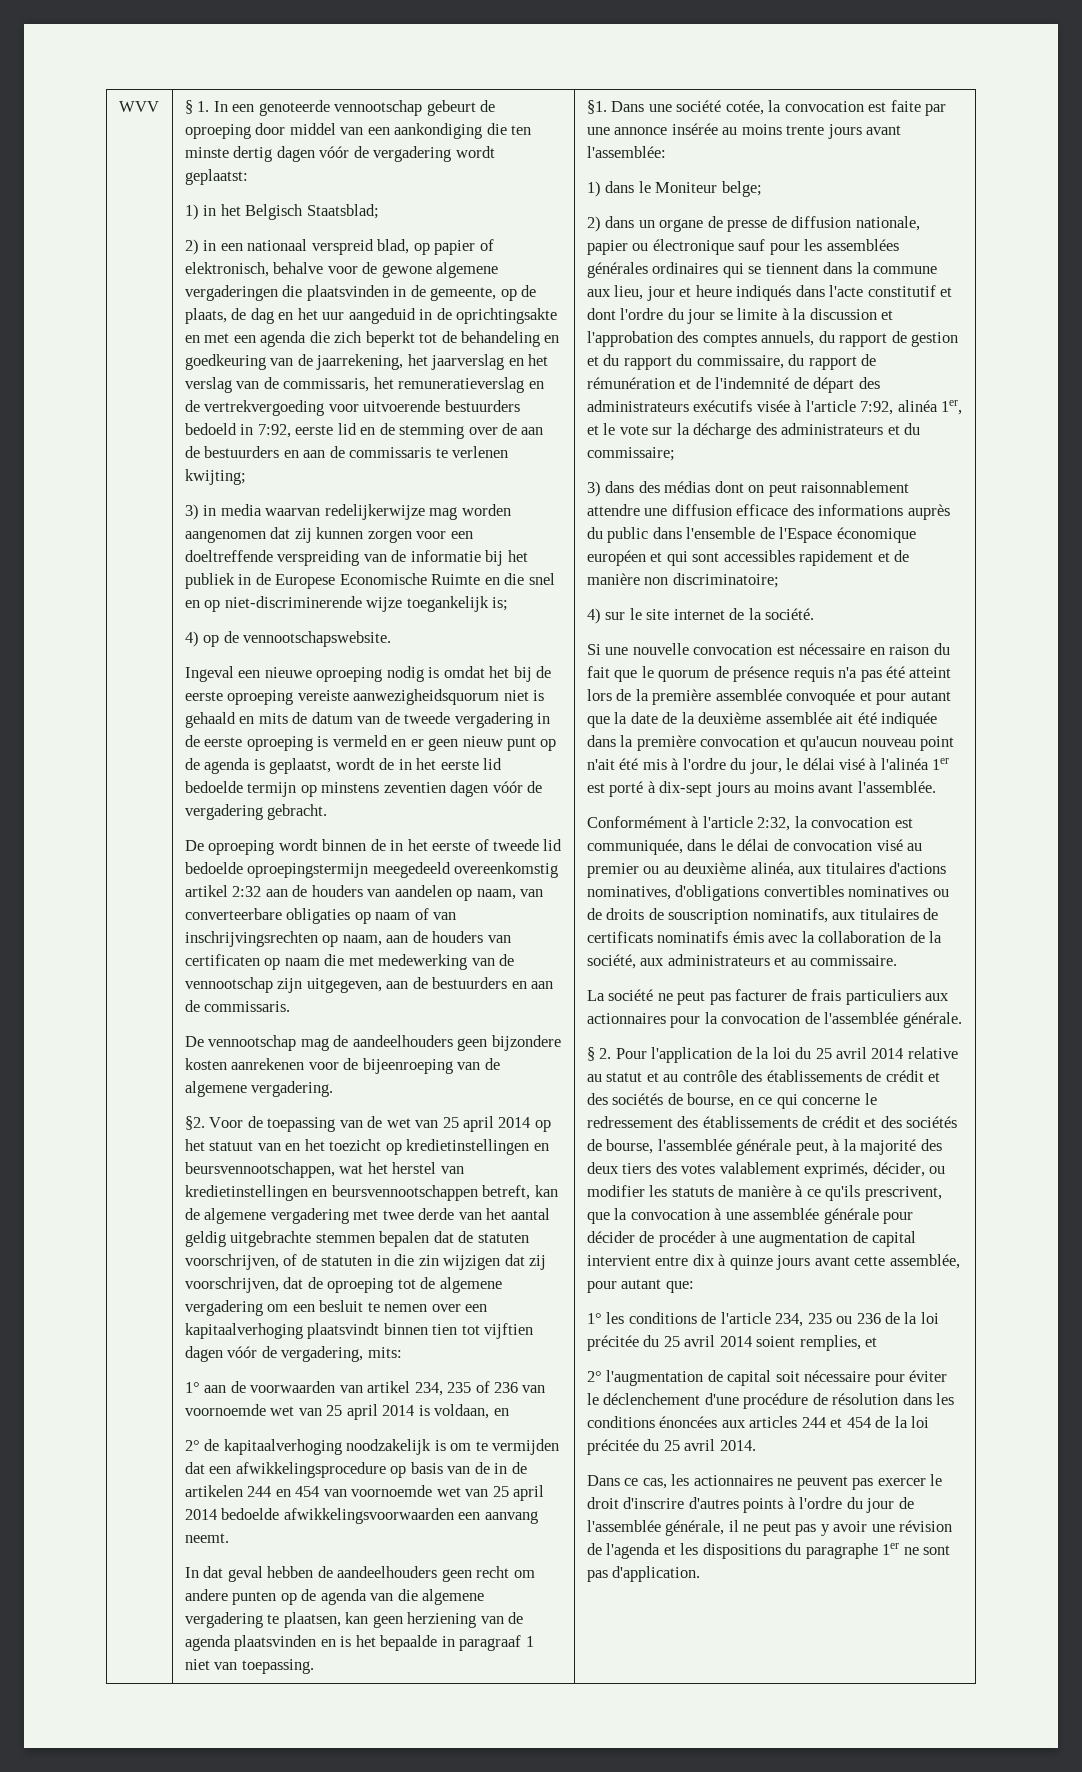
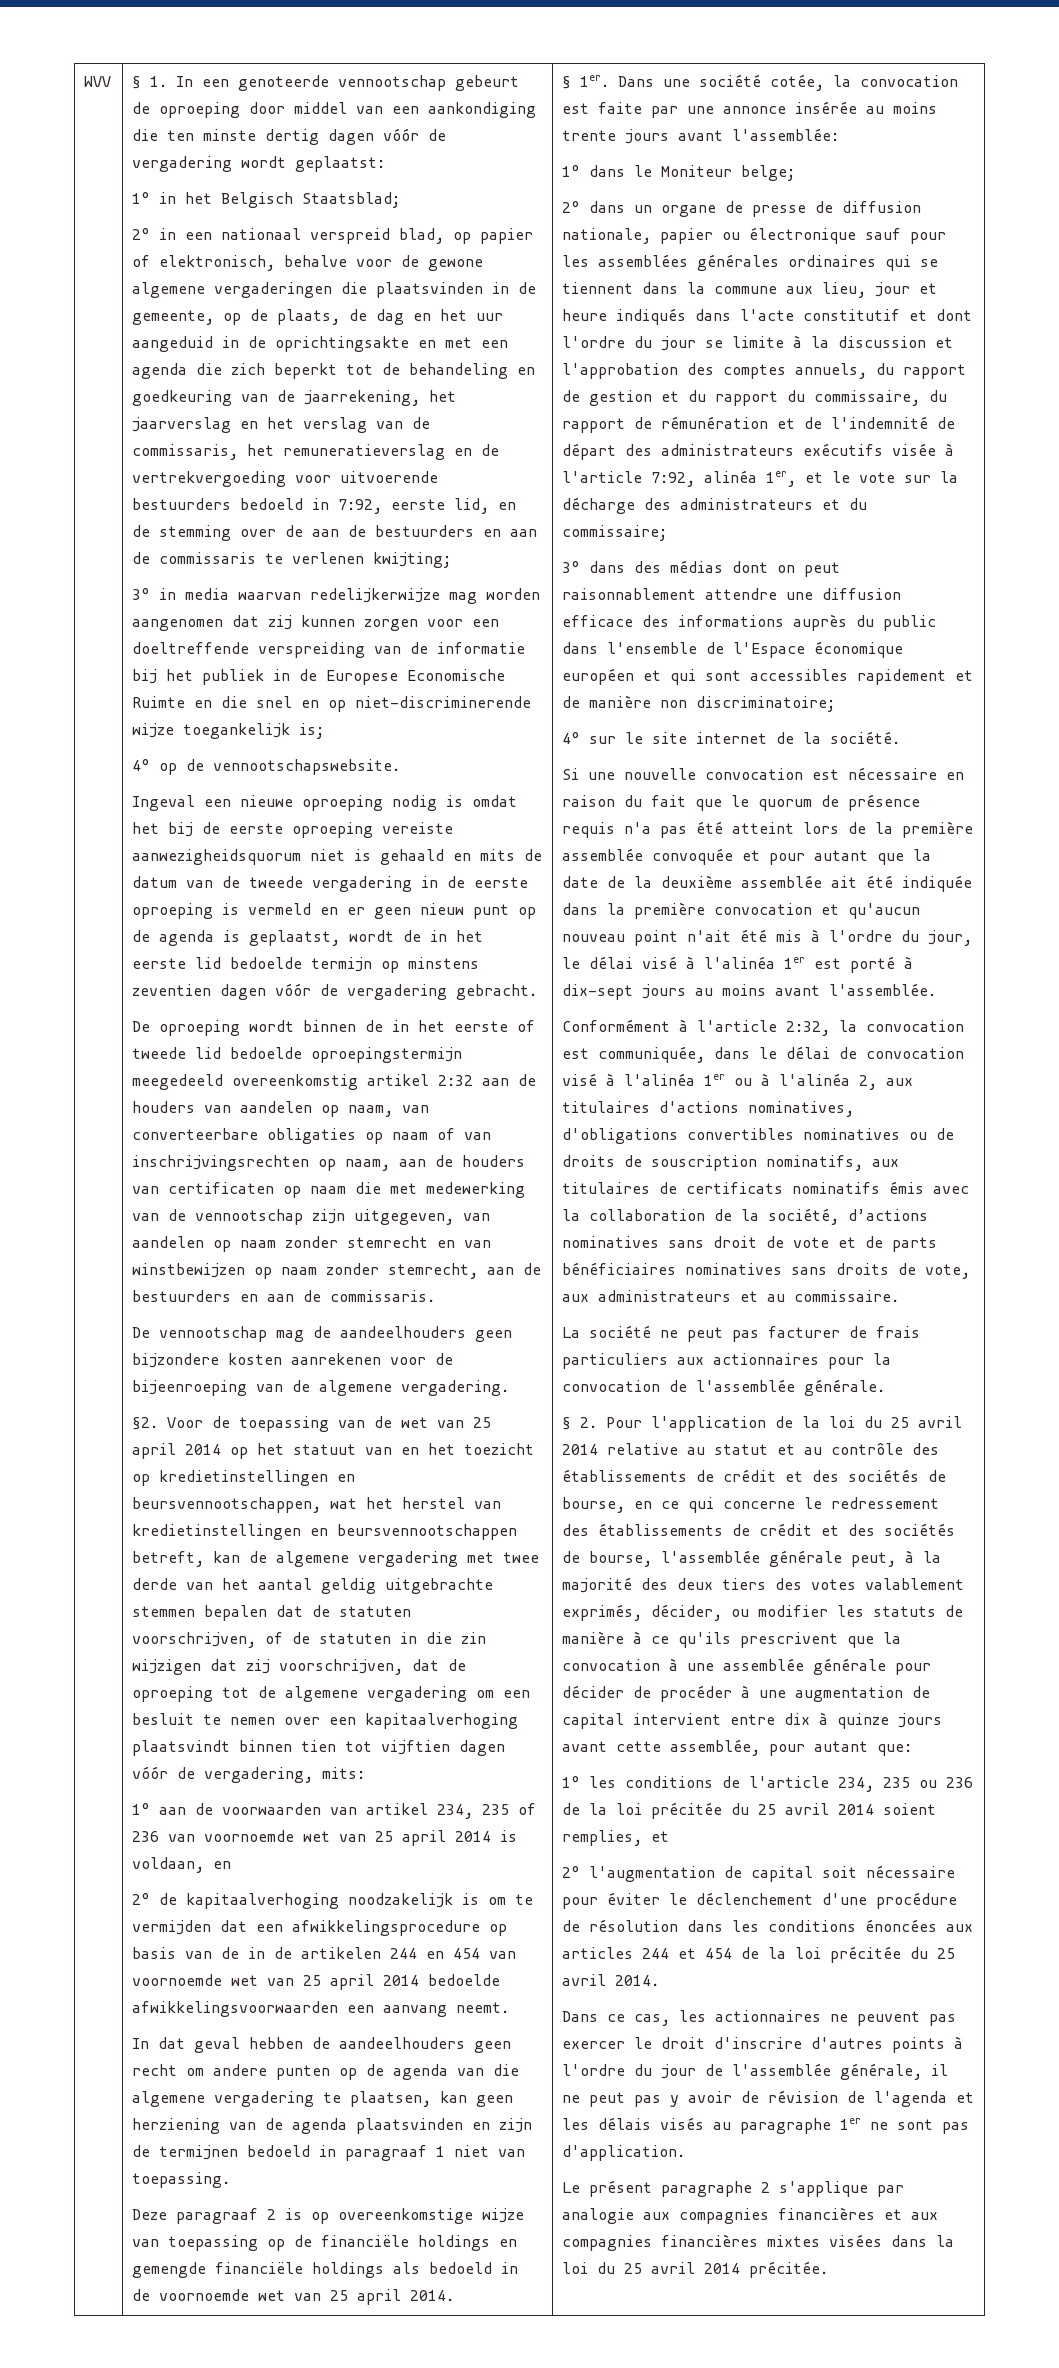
[184,204,199,220] 1) -> [132,192,151,204] 1°
[184,239,199,255] 2) -> [132,228,151,240] 2°
[337,423,357,435] lid -> [454,498,490,514] lid,
[184,504,199,520] 3) -> [132,588,151,600] 3°
[184,631,199,647] 4) -> [132,759,151,771] 4°
(382, 985) none -> [463,1213,491,1221] [132,1236,492,1252] [132,1263,479,1279] van aandelen op naam zonder stemrecht en van winstbewijzen op naam zonder stemrecht,
[340,1635,438,1651] is het bepaalde -> [499,2118,533,2133] [132,2145,311,2160] zijn de termijnen bedoeld
[586,100,607,114] | §1. -> [132,2208,525,2224] [132,2235,518,2251] [132,2262,519,2278] [132,2289,455,2305] [562,75,610,89] // Deze paragraaf 2 is op overeenkomstige wijze van toepassing op de financiële holdings en gemengde financiële holdings als bedoeld in de voornoemde wet van 25 april 2014. | § 1er.
[586,181,601,197] 1) -> [562,165,581,177] 1°
[586,216,601,232] 2) -> [562,201,581,213] 2°
[586,481,601,497] 3) -> [562,561,581,573] 3°
[586,608,601,624] 4) -> [562,732,581,744] 4°
[907,843,923,851] [586,862,794,878] au premier ou au deuxième alinéa, -> [606,1073,878,1090] à l'alinéa 1er ou à l'alinéa 2,
(636, 961) none -> [848,1209,929,1221] [562,1236,938,1252] [562,1262,971,1279] d’actions nominatives sans droit de vote et de parts bénéficiaires nominatives sans droits de vote,
[864,1186,942,1201] prescrivent, -> [740,1632,839,1648] prescrivent
[871,1524,895,1532] une -> [741,2091,760,2103] de
[702,1543,802,1559] dispositions du -> [598,2117,732,2130] délais visés au
(701, 1574) none -> [562,2180,905,2197] [562,2207,939,2224] [562,2234,955,2251] [562,2261,829,2278] // Le présent paragraphe 2 s'applique par analogie aux compagnies financières et aux compagnies financières mixtes visées dans la loi du 25 avril 2014 précitée.

